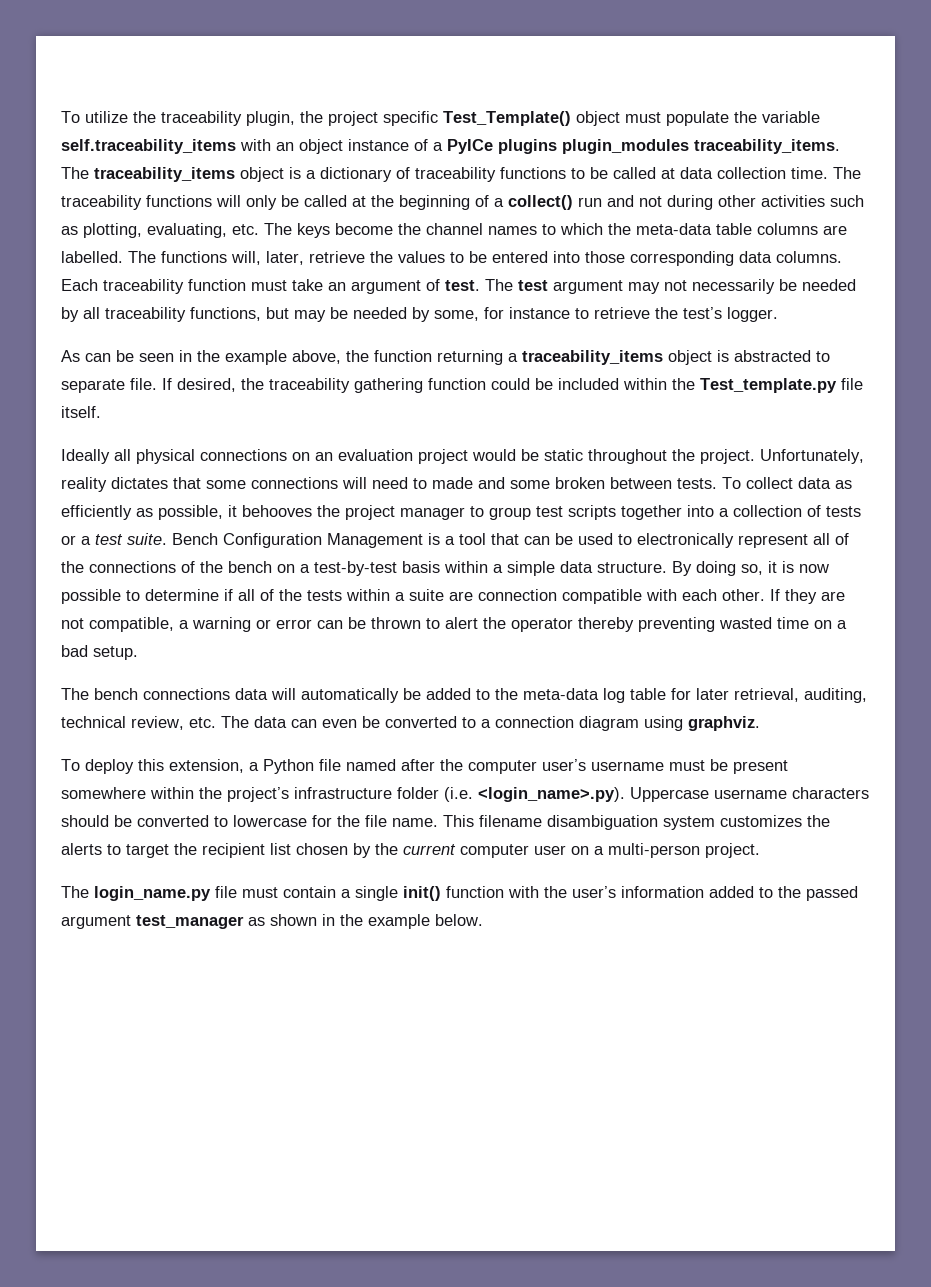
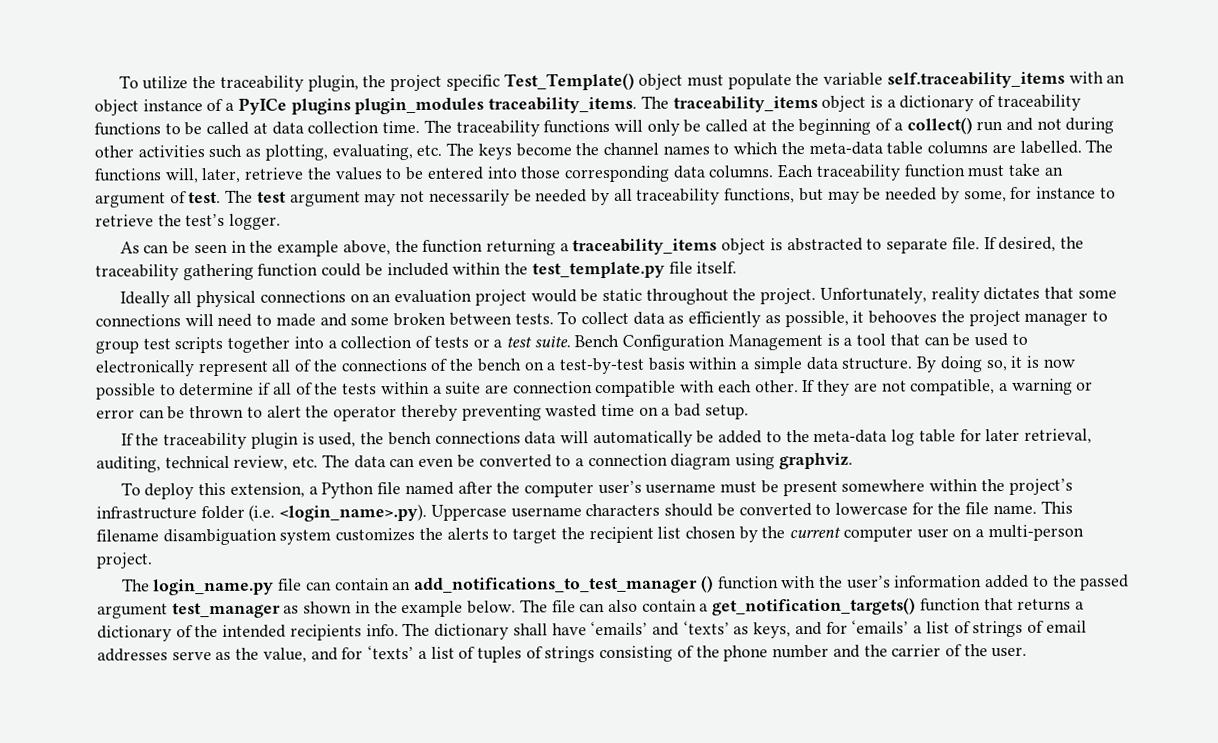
[700,378,837,393] Test_template.py -> [531,261,665,279] test_template.py
[61,688,89,700] The -> [120,432,385,450] If the traceability plugin is used, the
[242,886,441,901] must contain a single init() -> [305,575,714,594] can contain an add_notifications_to_test_manager ()
(483, 920) none -> [519,597,1085,616] [97,619,1087,642] [97,644,1028,663] The file can also contain a get_notification_targets() function that returns a dictionary of the intended recipients info. The dictionary shall have ‘emails’ and ‘texts’ as keys, and for ‘emails’ a list of strings of email addresses serve as the value, and for ‘texts’ a list of tuples of strings consisting of the phone number and the carrier of the user.

